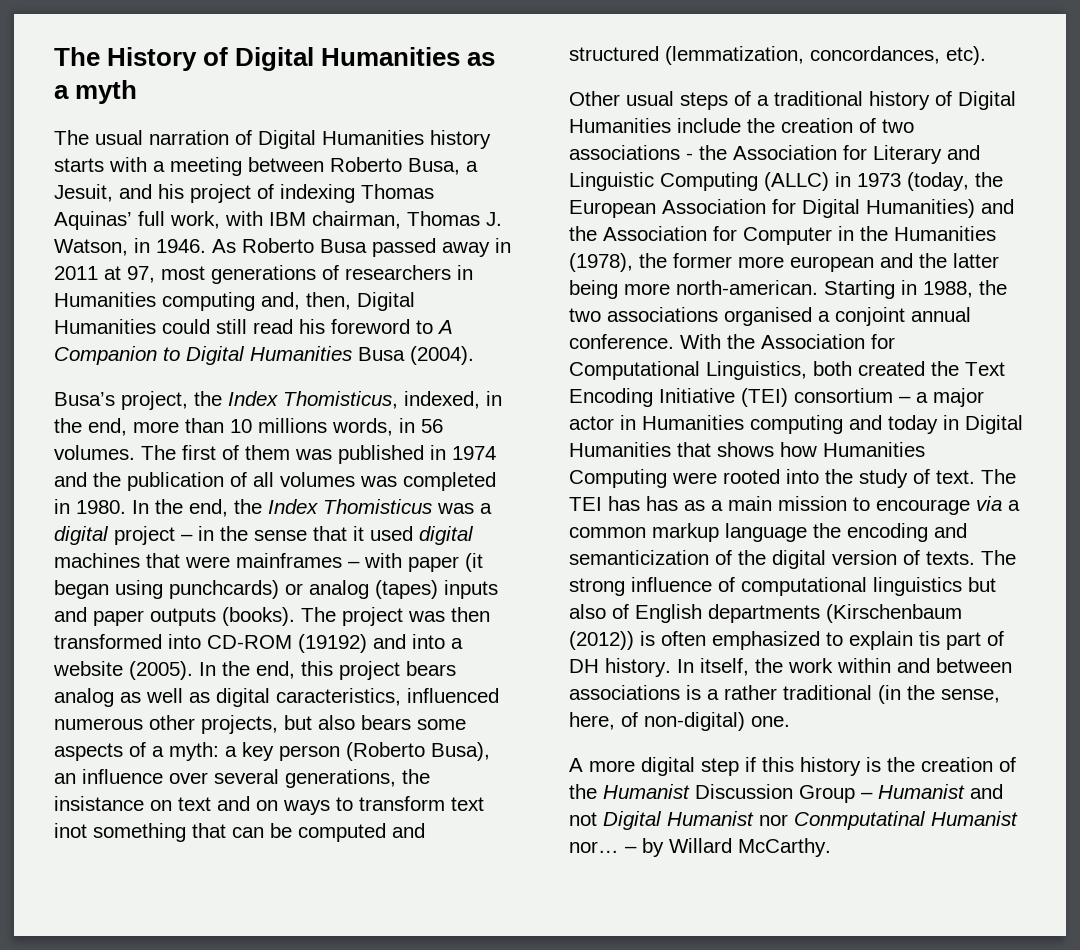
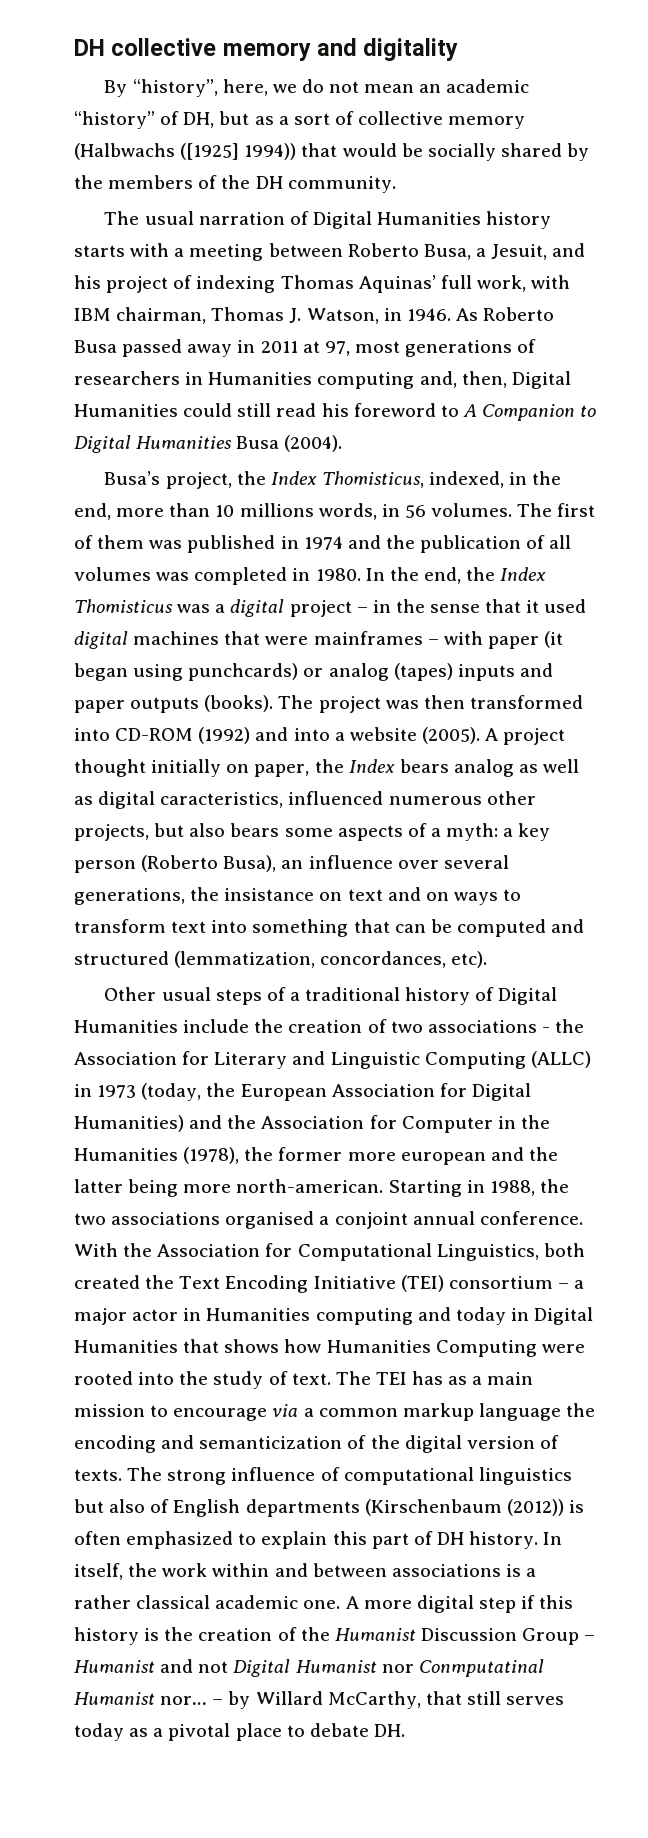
[54,47,496,71] [54,80,138,104] The History of Digital Humanities as a myth -> [74,38,459,61] [104,79,530,97] [74,111,526,129] [74,143,590,161] [74,175,396,193] DH collective memory and digitality // By “history”, here, we do not mean an academic “history” of DH, but as a sort of collective memory (Halbwachs ([1925] 1994)) that would be socially shared by the members of the DH community.
[298,634,367,653] (19192) -> [198,727,251,744] (1992)
[199,661,400,680] In the end, this project -> [485,728,566,745] [74,759,395,777] A project thought initially on paper, the Index
[54,823,87,838] inot -> [211,920,248,933] into
[646,496,678,511] has -> (444, 1378) none
[919,631,940,646] tis -> [332,1531,367,1545] this
[783,685,1000,704] [569,712,745,731] traditional (in the sense, here, of non-digital) -> [136,1595,299,1609] classical academic
(790, 721) // -> (341, 1604) none
[738,838,831,857] McCarthy. -> [327,1691,565,1709] [74,1723,405,1741] McCarthy, that still serves today as a pivotal place to debate DH.

